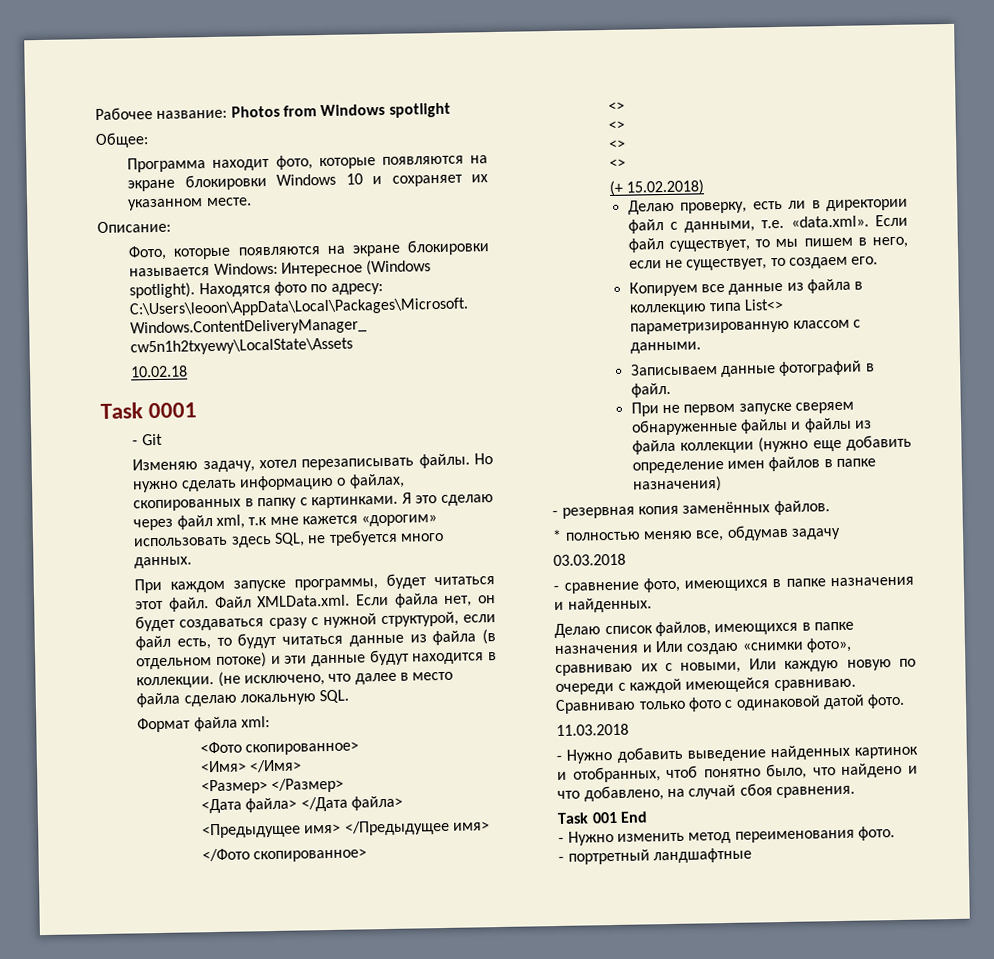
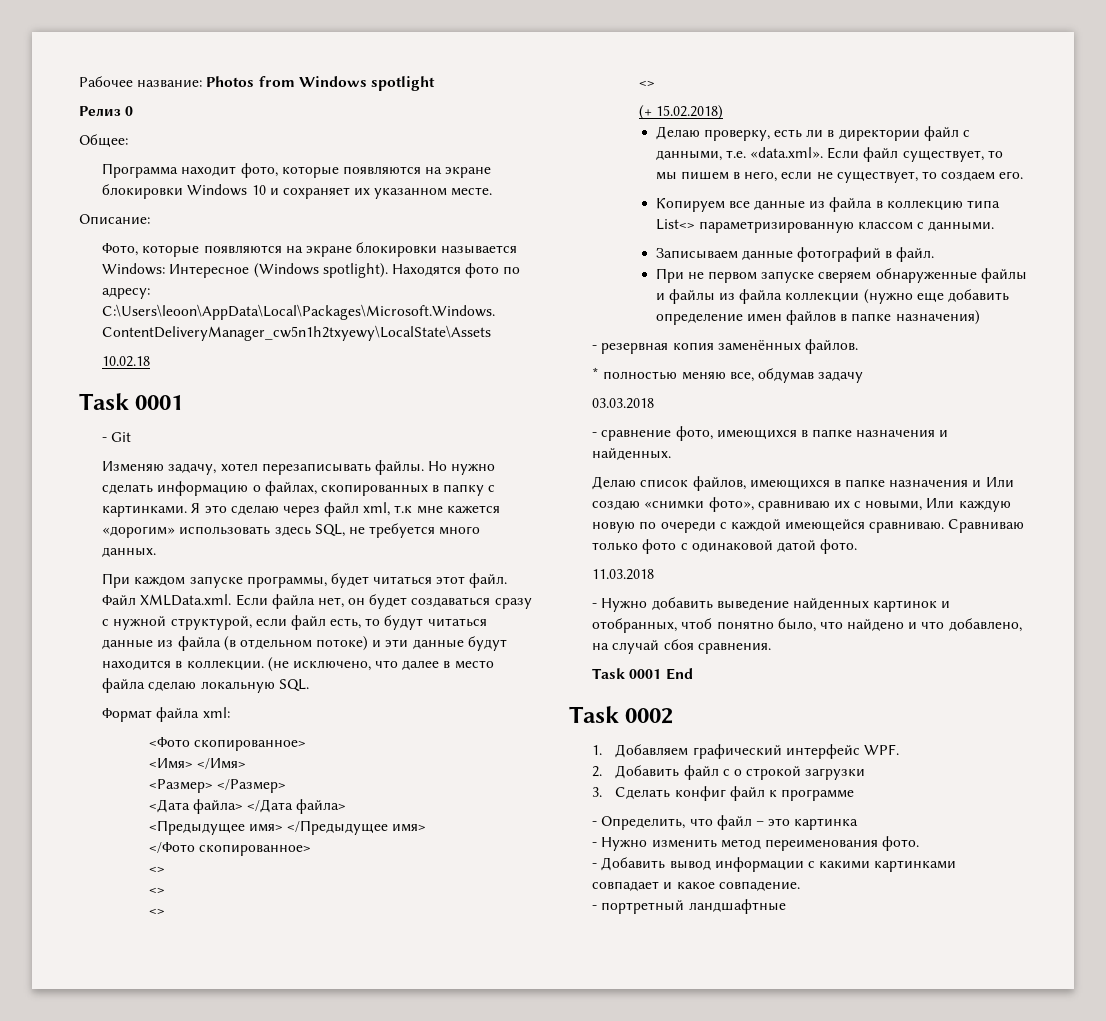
(451, 110) none -> [79,106,134,116] // Релиз 0
[591,811,618,824] 001 -> [629,669,662,679] 0001
(648, 817) none -> [569,706,674,724] [592,744,899,759] [592,765,866,780] [592,786,855,801] [592,815,859,830] // Task 0002 // 1. Добавляем графический интерфейс WPF. // 2. Добавить файл с о строкой загрузки // 3. Сделать конфиг файл к программе // - Определить, что файл – это картинка
(895, 833) none -> [592,857,957,872] [592,881,800,891] // - Добавить вывод информации с какими картинками совпадает и какое совпадение.

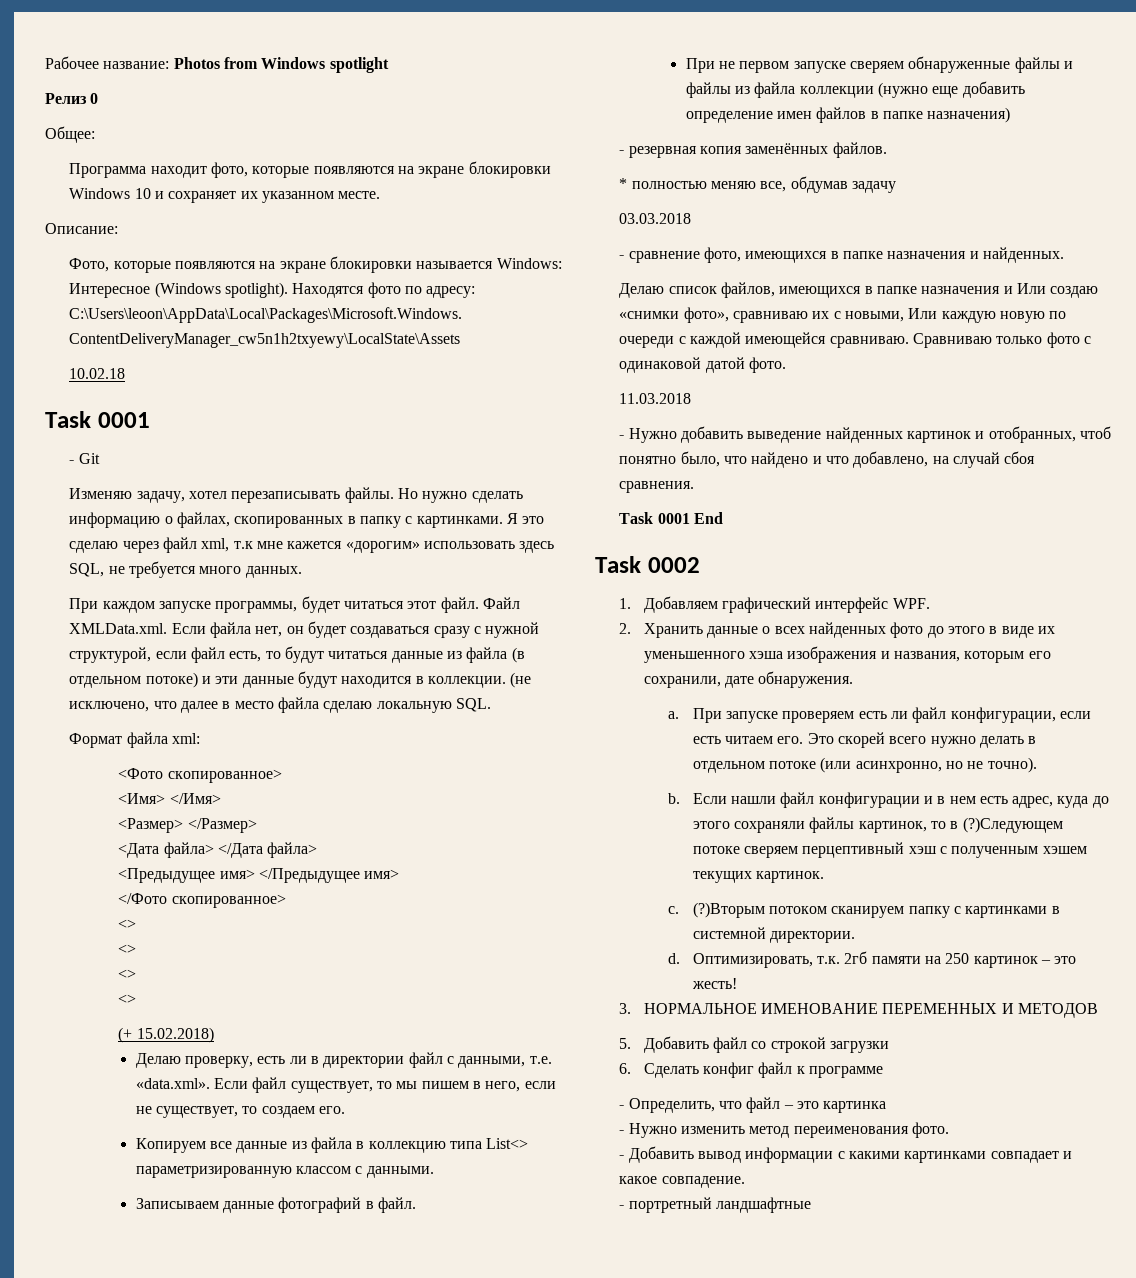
[615,765,742,780] Добавить файл с о -> [643,622,1055,638] [643,646,1051,663] [643,671,854,688] [668,707,1091,723] [692,732,1037,748] [692,757,1037,773] [668,792,1109,808] [692,817,1063,833] [692,842,1087,858] [692,871,824,883] [668,902,1060,918] [692,927,855,943] [668,951,1077,968] [691,978,737,989] [619,1003,1099,1018] [619,1036,767,1053] Хранить данные о всех найденных фото до этого в виде их уменьшенного хэша изображения и названия, которым его сохранили, дате обнаружения. // a. При запуске проверяем есть ли файл конфигурации, если есть читаем его. Это скорей всего нужно делать в отдельном потоке (или асинхронно, но не точно). // b. Если нашли файл конфигурации и в нем есть адрес, куда до этого сохраняли файлы картинок, то в (?)Следующем потоке сверяем перцептивный хэш с полученным хэшем текущих картинок. // c. (?)Вторым потоком сканируем папку с картинками в системной директории. // d. Оптимизировать, т.к. 2гб памяти на 250 картинок – это жесть! // 3. НОРМАЛЬНОЕ ИМЕНОВАНИЕ ПЕРЕМЕННЫХ И МЕТОДОВ // 5. Добавить файл со
[592,787,603,797] 3. -> [619,1063,632,1074] 6.

